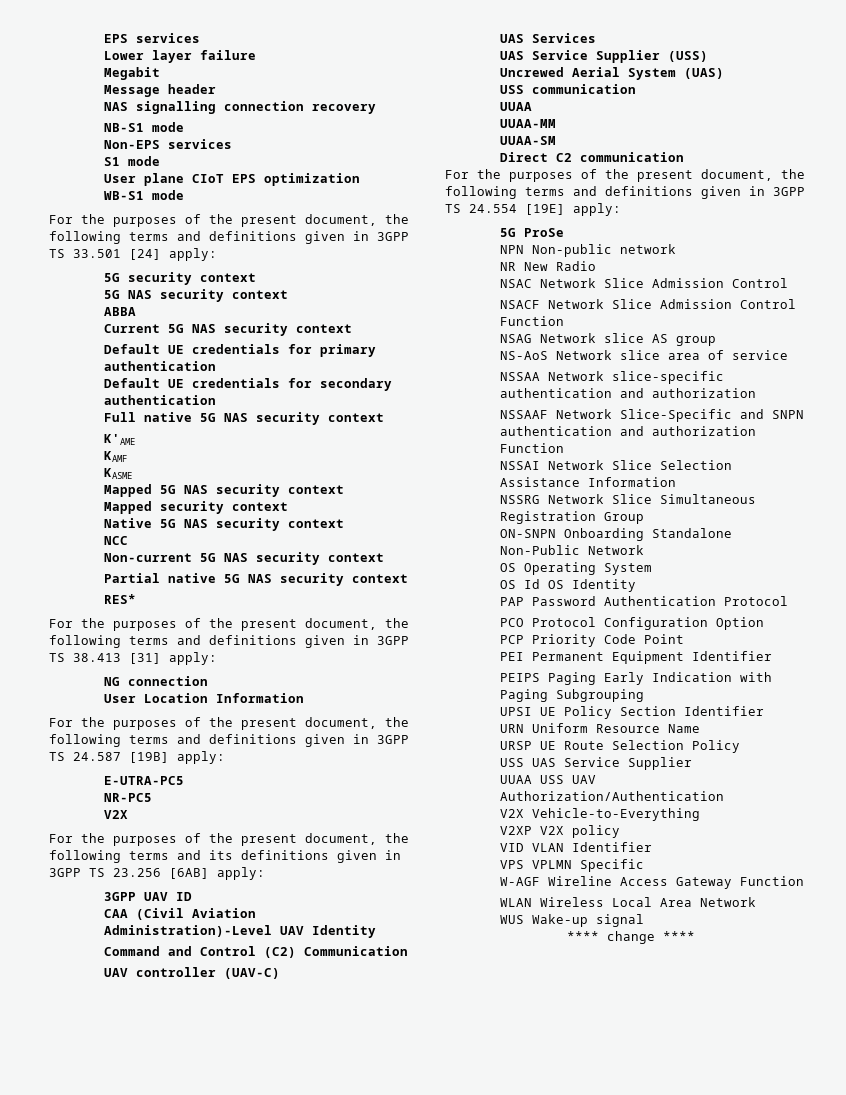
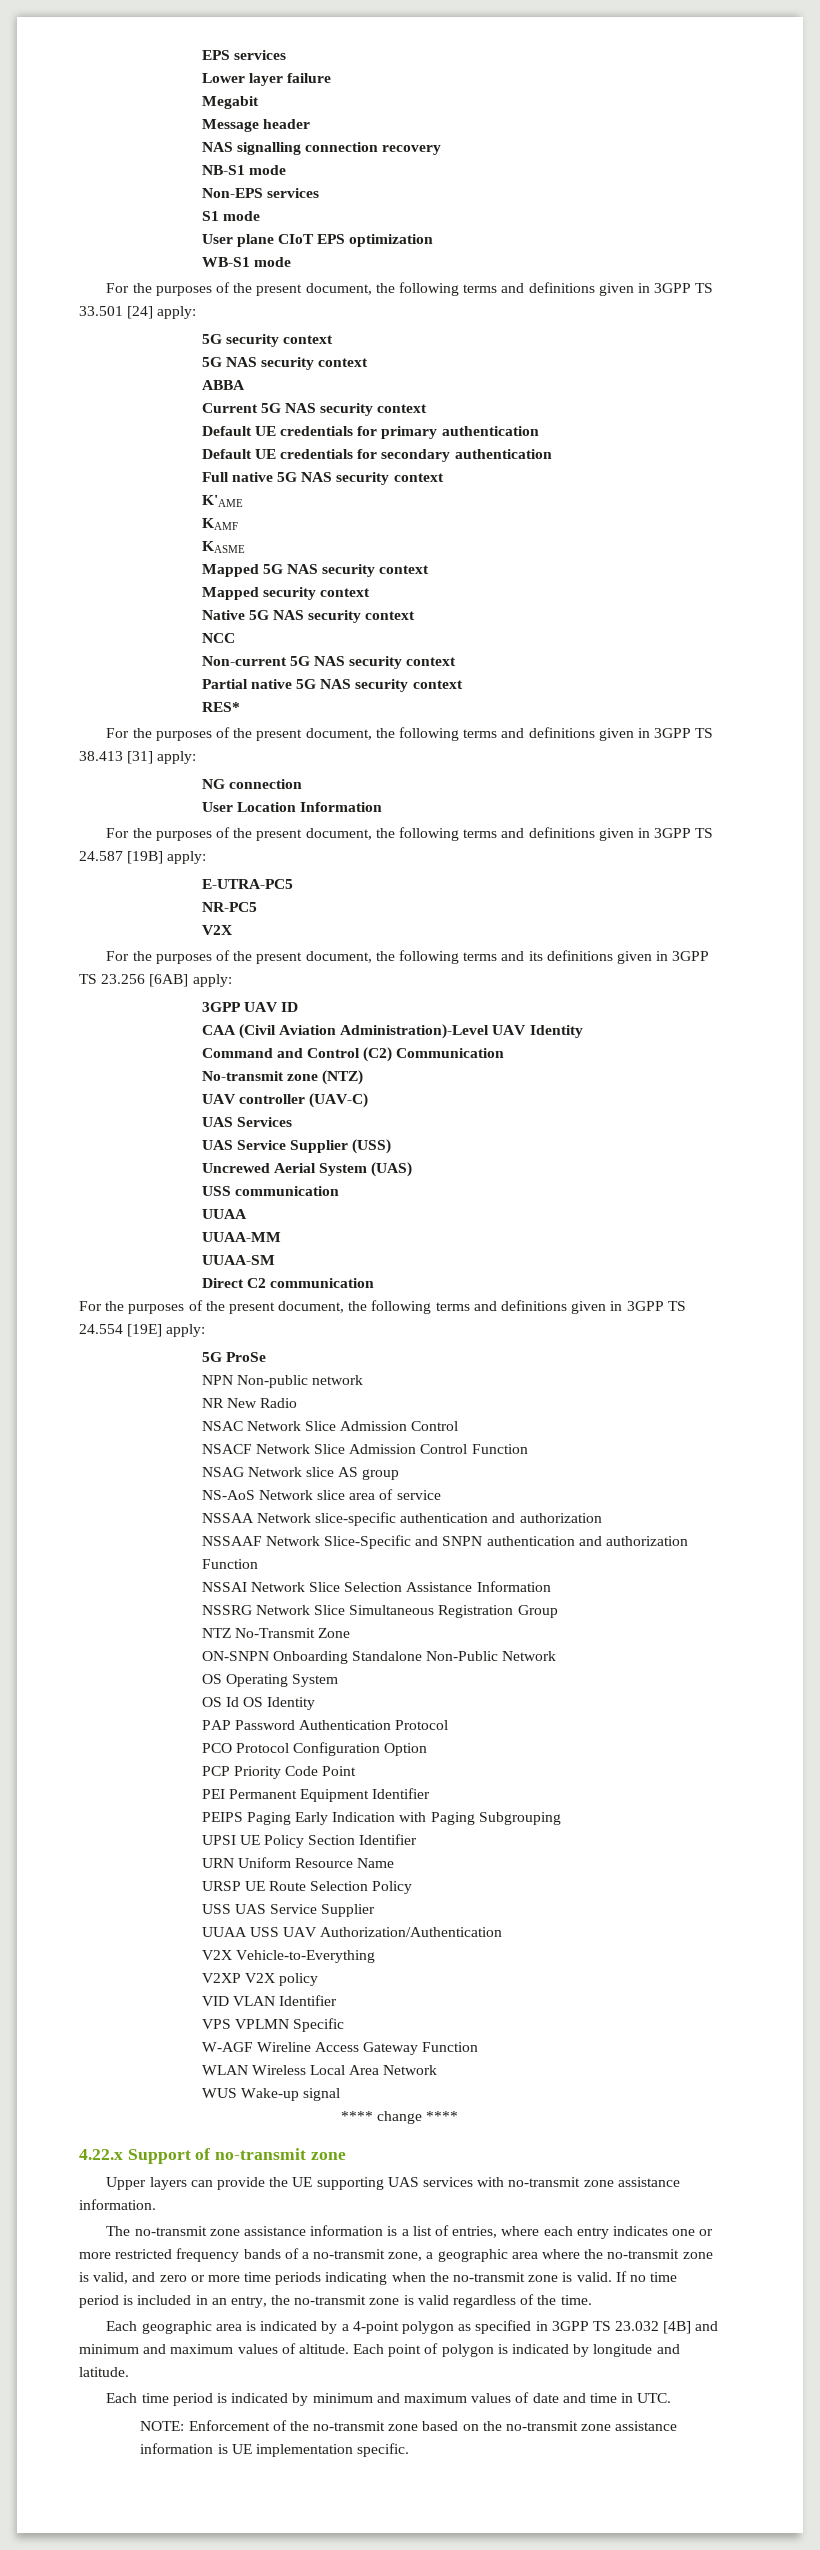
(409, 951) none -> [201,1070,364,1085] // No-transmit zone (NTZ)
(645, 518) none -> [201,1628,351,1638] // NTZ No-Transmit Zone
(695, 936) none -> [79,2148,346,2164] [106,2177,680,2190] [79,2199,156,2210] [106,2225,714,2239] [79,2248,713,2262] [79,2271,678,2285] [79,2294,592,2308] [106,2320,719,2334] [79,2343,680,2357] [79,2367,129,2377] [106,2392,672,2406] [140,2420,678,2431] [140,2443,410,2457] // 4.22.x Support of no-transmit zone // Upper layers can provide the UE supporting UAS services with no-transmit zone assistance information. // The no-transmit zone assistance information is a list of entries, where each entry indicates one or more restricted frequency bands of a no-transmit zone, a geographic area where the no-transmit zone is valid, and zero or more time periods indicating when the no-transmit zone is valid. If no time period is included in an entry, the no-transmit zone is valid regardless of the time. // Each geographic area is indicated by a 4-point polygon as specified in 3GPP TS 23.032 [4B] and minimum and maximum values of altitude. Each point of polygon is indicated by longitude and latitude. // Each time period is indicated by minimum and maximum values of date and time in UTC. // NOTE: Enforcement of the no-transmit zone based on the no-transmit zone assistance information is UE implementation specific.

